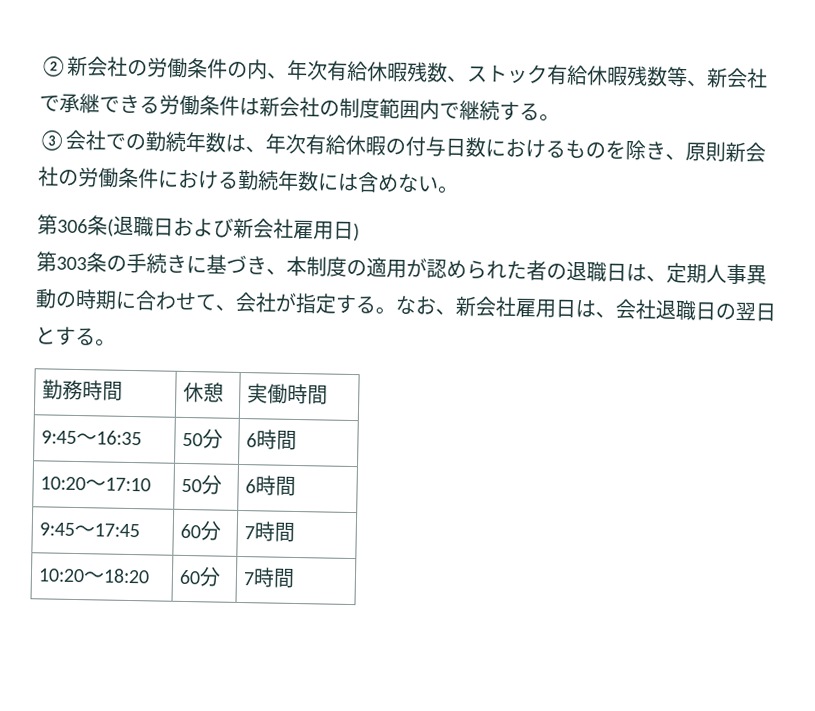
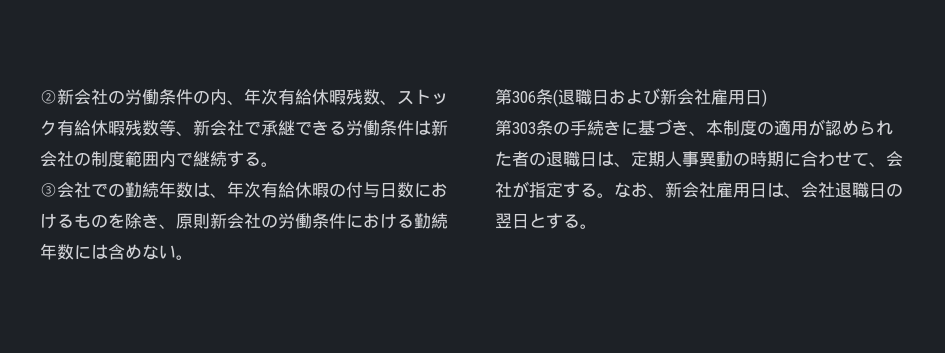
[42,379,124,401] [183,381,225,403] [247,383,329,405] [41,430,143,446] [182,428,224,449] [246,429,298,451] [40,476,152,492] [181,474,223,495] [245,475,297,497] [39,522,141,538] [180,520,222,541] [244,521,296,542] [38,568,151,584] [179,566,222,587] [243,567,296,588] // 勤務時間 | 休憩 | 実働時間 // 9:45～16:35 | 50分 | 6時間 // 10:20～17:10 | 50分 | 6時間 // 9:45～17:45 | 60分 | 7時間 // 10:20～18:20 | 60分 | 7時間 -> (597, 226) none

